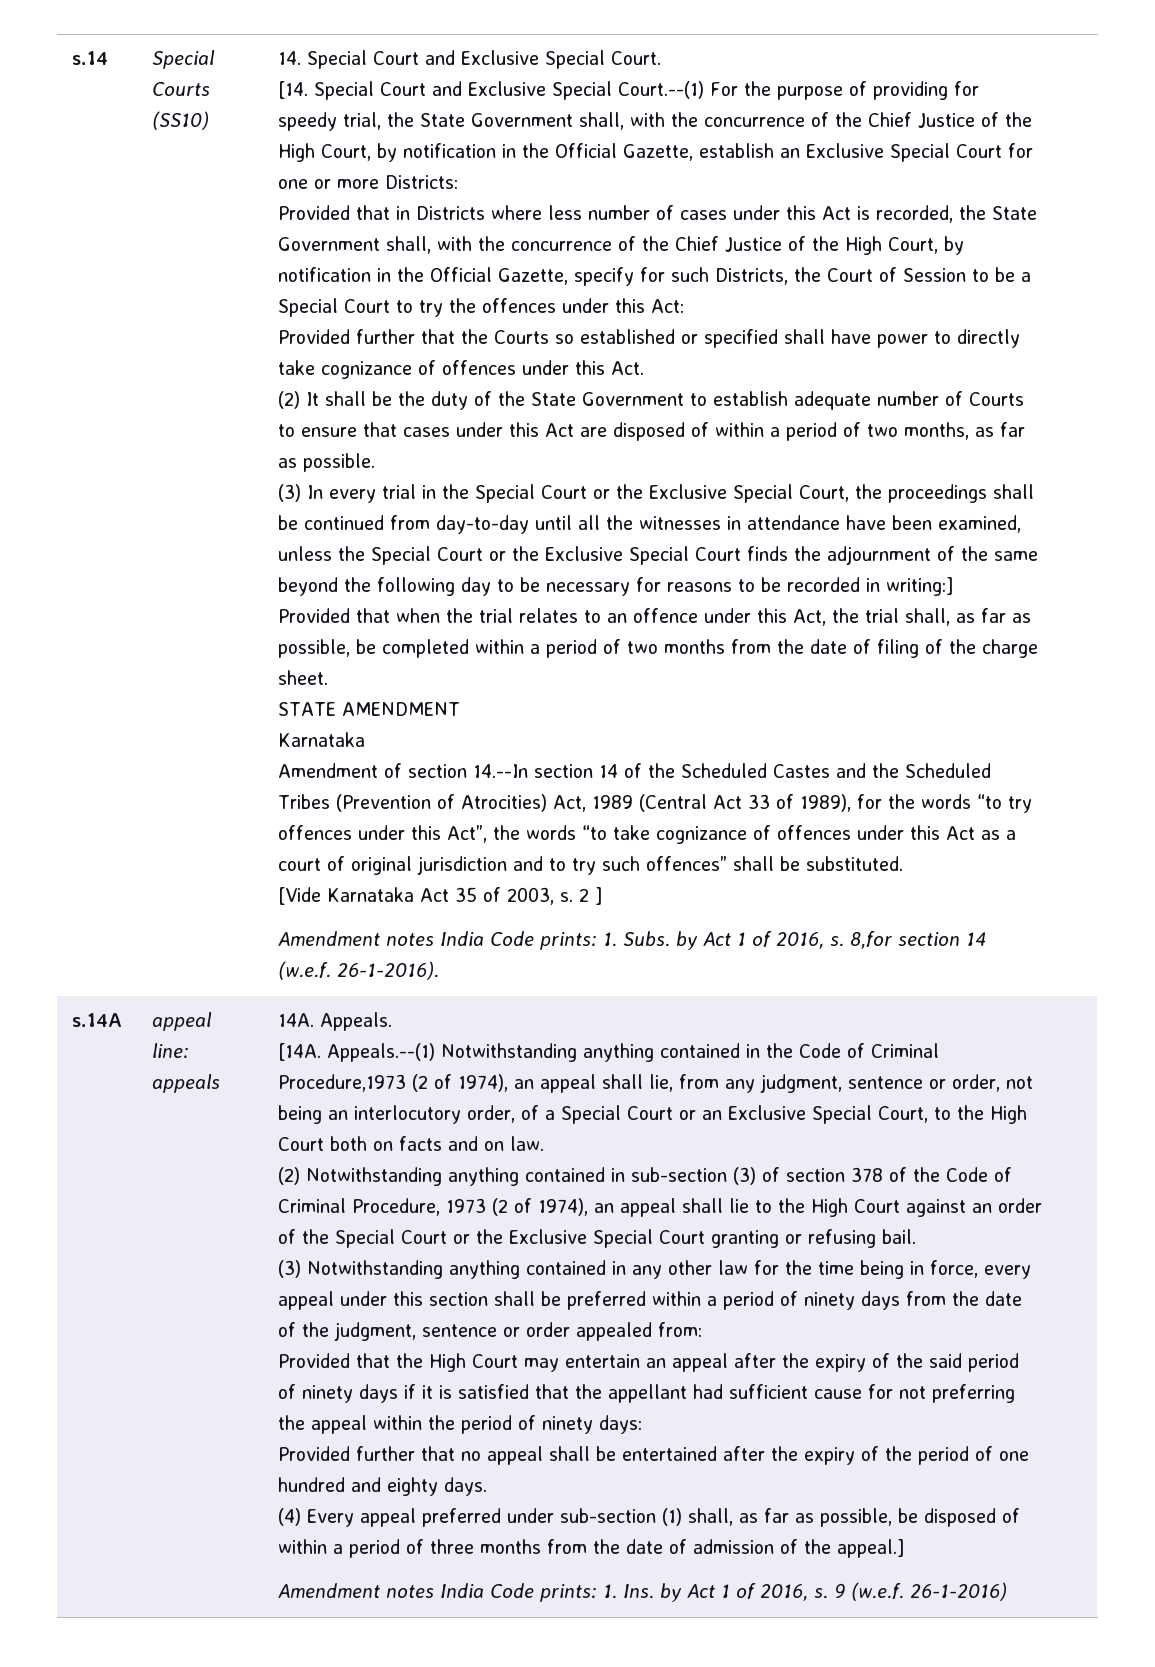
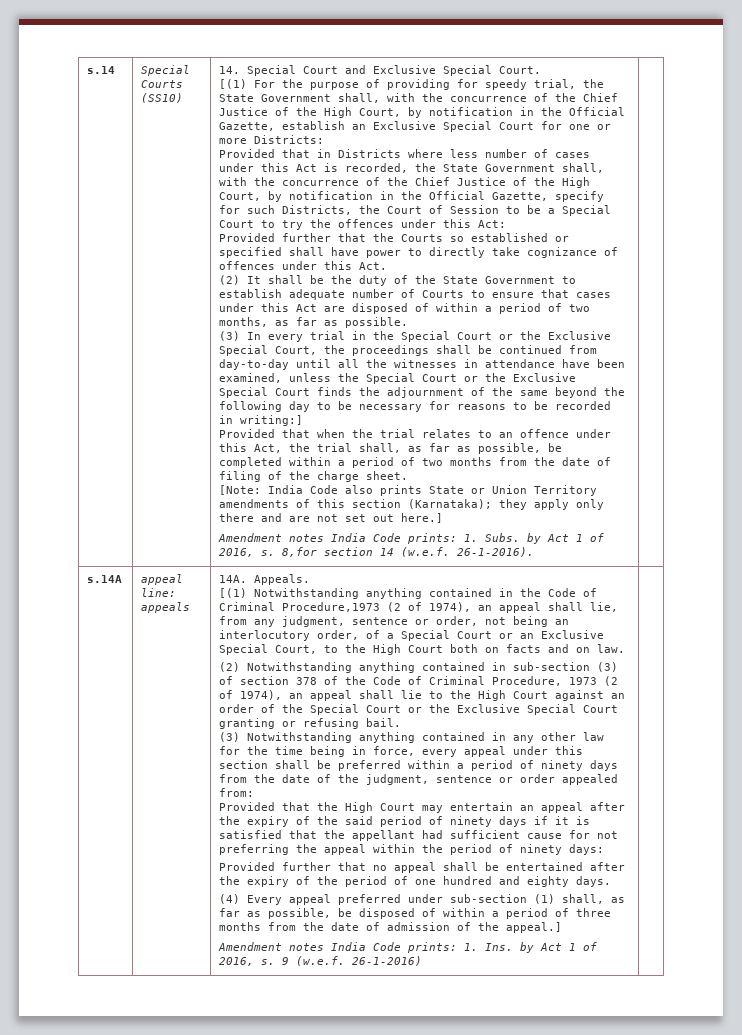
[277,81,704,100] [14. Special Court and Exclusive Special Court.--(1) -> [219,79,248,89] [(1)
[277,702,460,716] [277,732,365,747] [277,763,991,778] [277,794,1032,813] [277,825,1016,844] [277,856,903,875] [277,887,603,905] STATE AMENDMENT // Karnataka // Amendment of section 14.--In section 14 of the Scheduled Castes and the Scheduled Tribes (Prevention of Atrocities) Act, 1989 (Central Act 33 of 1989), for the words “to try offences under this Act”, the words “to take cognizance of offences under this Act as a court of original jurisdiction and to try such offences” shall be substituted. // [Vide Karnataka Act 35 of 2003, s. 2 ] -> [219,485,598,496] [219,499,605,510] [219,513,444,523] [Note: India Code also prints State or Union Territory amendments of this section (Karnataka); they apply only there and are not set out here.]
[277,1043,435,1062] [14A. Appeals.--(1) -> [219,588,248,598] [(1)

